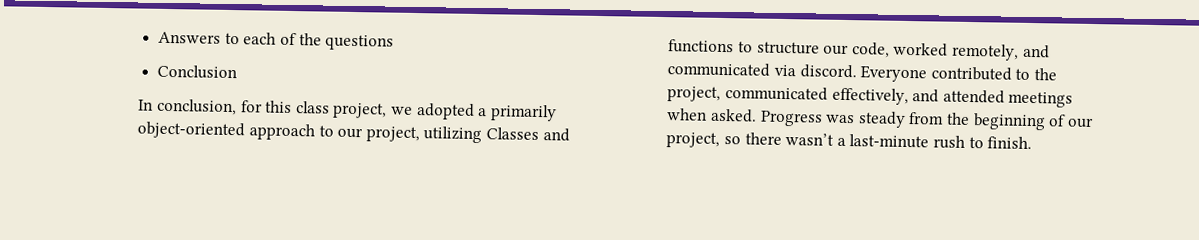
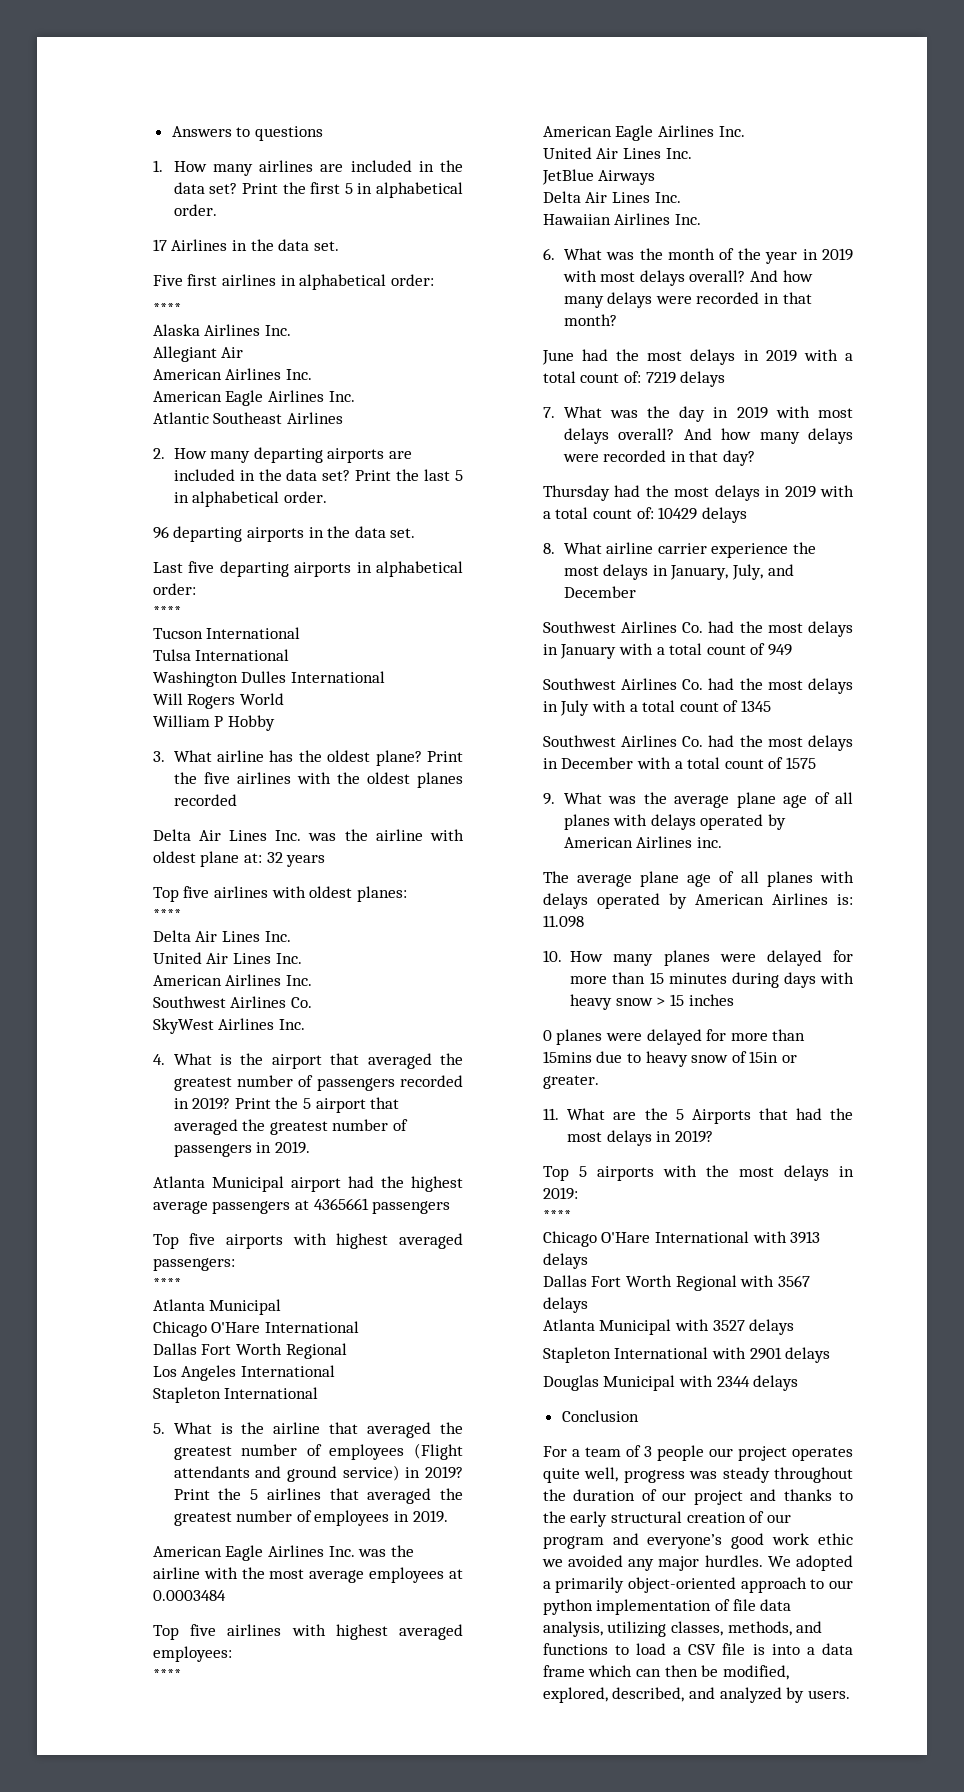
[243,32,395,51] [157,64,238,80] [138,98,413,119] each of the questions // Conclusion // In conclusion, for this class project, we -> [254,126,323,141] [152,160,463,176] [173,182,464,198] [173,204,217,216] [152,239,339,251] [152,274,434,290] [152,303,181,314] [152,324,291,336] [152,346,244,362] [152,368,312,380] [152,390,355,406] [152,412,343,424] [152,447,413,463] [173,469,463,481] [173,491,327,507] [152,526,416,542] [152,561,464,577] [152,583,196,595] [152,606,181,617] [152,627,301,639] [152,649,290,661] [152,671,385,687] [152,693,284,709] [152,715,275,731] [152,750,463,766] [173,772,464,788] [173,794,237,806] [152,829,464,841] [152,851,326,867] [152,886,407,902] [152,909,181,920] [152,930,291,942] [152,952,302,964] [152,974,312,986] [152,996,312,1008] [152,1018,305,1034] [152,1053,463,1069] [173,1075,463,1091] [173,1097,400,1113] [173,1119,409,1135] [173,1141,310,1157] [152,1176,463,1192] [152,1198,451,1214] [152,1233,464,1249] [152,1258,235,1271] [152,1278,181,1289] [152,1299,282,1315] [152,1321,359,1337] [152,1343,347,1359] [152,1365,335,1381] [152,1387,319,1403] [152,1422,463,1438] [173,1443,463,1460] [173,1465,463,1482] [173,1488,463,1504] [173,1510,448,1526] [152,1545,414,1561] [152,1567,463,1583] [152,1590,226,1601] [152,1624,463,1640] [152,1646,232,1662] [152,1669,181,1680] [542,125,745,141] [542,147,692,159] [541,169,656,185] [542,191,681,203] [542,213,701,225] [542,248,853,264] [562,270,813,286] [563,292,812,308] [563,314,617,326] [541,349,853,365] [542,371,726,387] [542,406,853,422] [563,428,853,444] [562,450,756,466] [542,485,854,501] [542,507,747,523] [542,542,817,558] [563,564,794,580] [563,586,636,598] [542,621,853,637] [542,643,792,659] [542,678,853,694] [542,700,771,716] [542,735,853,751] [542,757,816,769] [542,792,853,808] [563,814,787,830] [563,836,722,848] [542,871,854,887] [542,893,853,909] [542,915,584,928] [542,950,853,966] [570,972,854,988] [570,994,734,1010] [542,1029,806,1045] [542,1051,797,1067] [542,1075,599,1089] [542,1108,853,1124] [567,1130,714,1146] [542,1165,854,1181] [542,1187,578,1200] [542,1210,571,1221] [542,1231,821,1247] [542,1253,588,1269] [542,1275,810,1291] [542,1297,588,1313] [542,1319,795,1335] [542,1347,831,1363] [542,1375,799,1391] [561,1410,639,1422] [542,1445,853,1461] [542,1467,853,1483] [542,1489,853,1505] [542,1511,791,1527] [542,1533,853,1549] [541,1555,791,1571] questions // 1. How many airlines are included in the data set? Print the first 5 in alphabetical order. // 17 Airlines in the data set. // Five first airlines in alphabetical order: // **** // Alaska Airlines Inc. // Allegiant Air // American Airlines Inc. // American Eagle Airlines Inc. // Atlantic Southeast Airlines // 2. How many departing airports are included in the data set? Print the last 5 in alphabetical order. // 96 departing airports in the data set. // Last five departing airports in alphabetical order: // **** // Tucson International // Tulsa International // Washington Dulles International // Will Rogers World // William P Hobby // 3. What airline has the oldest plane? Print the five airlines with the oldest planes recorded // Delta Air Lines Inc. was the airline with oldest plane at: 32 years // Top five airlines with oldest planes: // **** // Delta Air Lines Inc. // United Air Lines Inc. // American Airlines Inc. // Southwest Airlines Co. // SkyWest Airlines Inc. // 4. What is the airport that averaged the greatest number of passengers recorded in 2019? Print the 5 airport that averaged the greatest number of passengers in 2019. // Atlanta Municipal airport had the highest average passengers at 4365661 passengers // Top five airports with highest averaged passengers: // **** // Atlanta Municipal // Chicago O'Hare International // Dallas Fort Worth Regional // Los Angeles International // Stapleton International // 5. What is the airline that averaged the greatest number of employees (Flight attendants and ground service) in 2019? Print the 5 airlines that averaged the greatest number of employees in 2019. // American Eagle Airlines Inc. was the airline with the most average employees at 0.0003484 // Top five airlines with highest averaged employees: // **** // American Eagle Airlines Inc. // United Air Lines Inc. // JetBlue Airways // Delta Air Lines Inc. // Hawaiian Airlines Inc. // 6. What was the month of the year in 2019 with most delays overall? And how many delays were recorded in that month? // June had the most delays in 2019 with a total count of: 7219 delays // 7. What was the day in 2019 with most delays overall? And how many delays were recorded in that day? // Thursday had the most delays in 2019 with a total count of: 10429 delays // 8. What airline carrier experience the most delays in January, July, and December // Southwest Airlines Co. had the most delays in January with a total count of 949 // Southwest Airlines Co. had the most delays in July with a total count of 1345 // Southwest Airlines Co. had the most delays in December with a total count of 1575 // 9. What was the average plane age of all planes with delays operated by American Airlines inc. // The average plane age of all planes with delays operated by American Airlines is: 11.098 // 10. How many planes were delayed for more than 15 minutes during days with heavy snow > 15 inches // 0 planes were delayed for more than 15mins due to heavy snow of 15in or greater. // 11. What are the 5 Airports that had the most delays in 2019? // Top 5 airports with the most delays in 2019: // **** // Chicago O'Hare International with 3913 delays // Dallas Fort Worth Regional with 3567 delays // Atlanta Municipal with 3527 delays // Stapleton International with 2901 delays // Douglas Municipal with 2344 delays // Conclusion // For a team of 3 people our project operates quite well, progress was steady throughout the duration of our project and thanks to the early structural creation of our program and everyone’s good work ethic we avoided any major hurdles. We
[365,126,570,144] [668,39,1050,61] [667,62,1057,83] [667,86,1074,108] [667,108,1094,131] [666,132,1033,150] project, utilizing Classes and functions to structure our code, worked remotely, and communicated via discord. Everyone contributed to the project, communicated effectively, and attended meetings when asked. Progress was steady from the beginning of our project, so there wasn’t a last-minute rush to finish. -> [542,1599,792,1615] [542,1621,823,1637] [542,1643,854,1655] [542,1665,789,1680] [542,1687,850,1703] python implementation of file data analysis, utilizing classes, methods, and functions to load a CSV file is into a data frame which can then be modified, explored, described, and analyzed by users.

